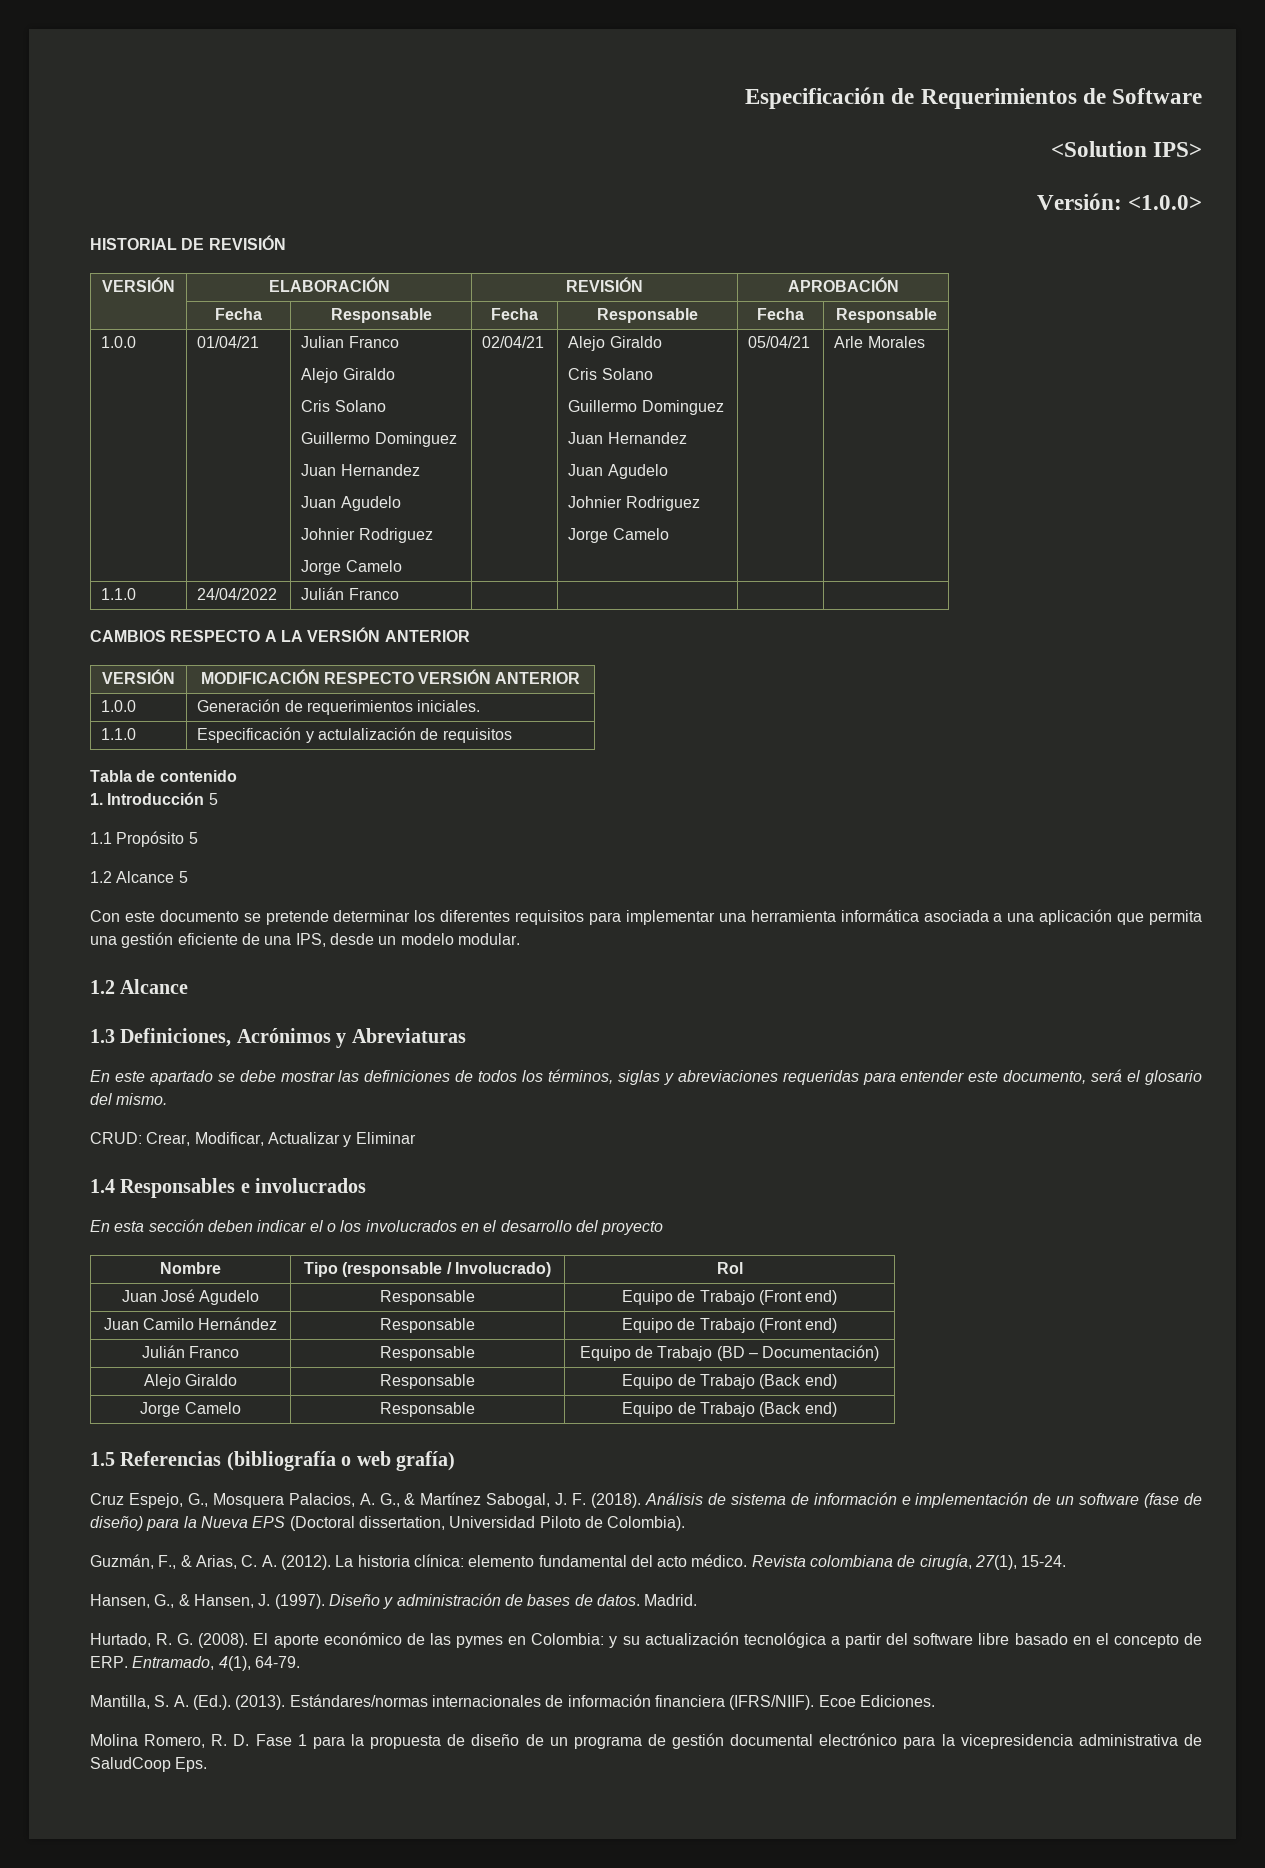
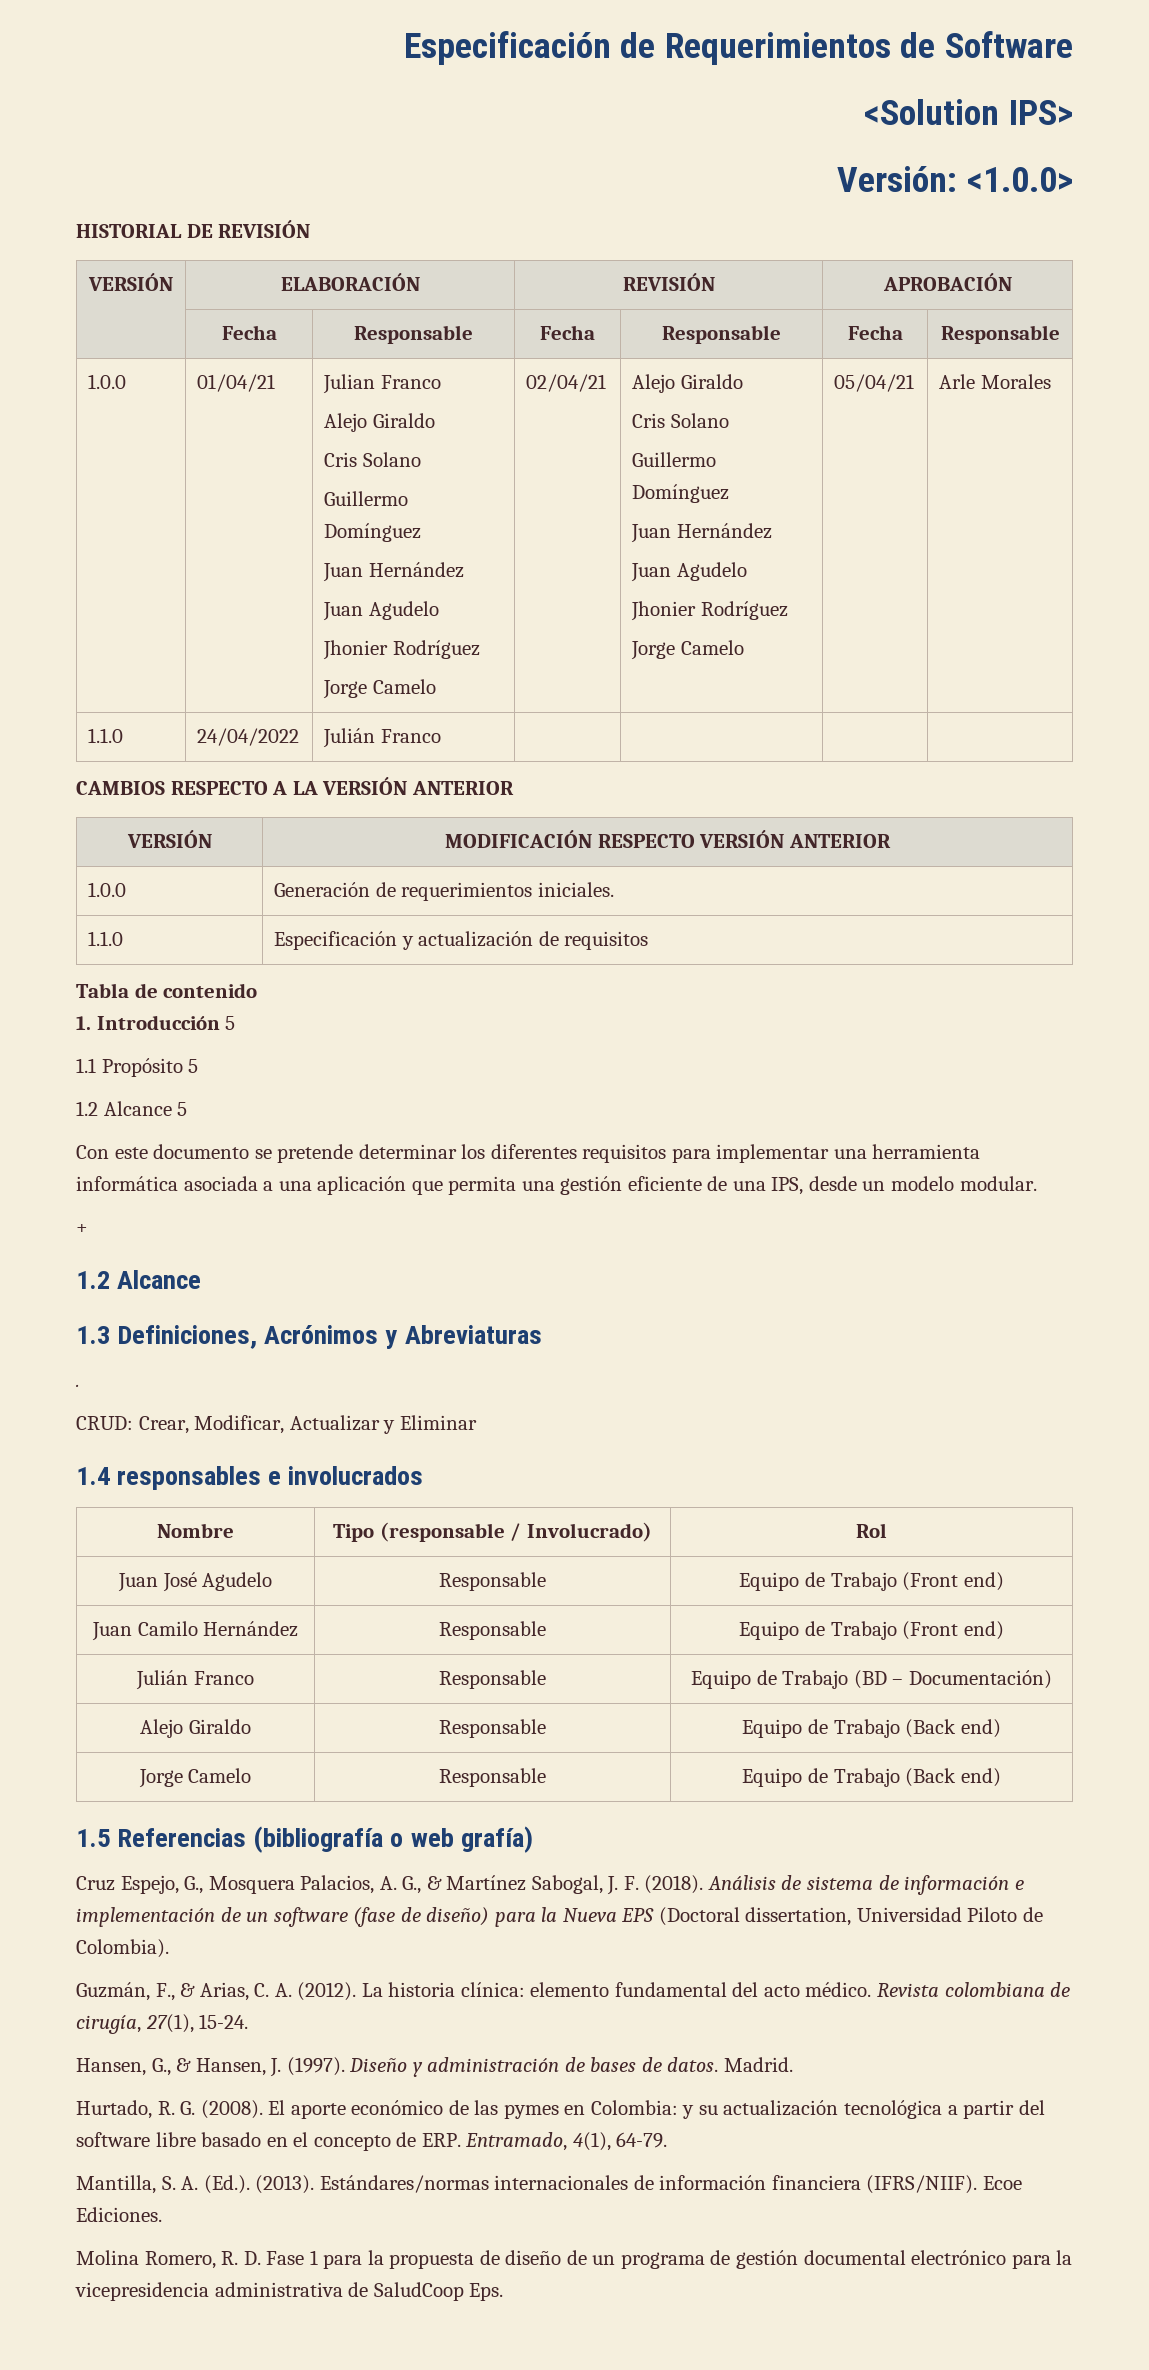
[374,432,457,447] [301,464,420,476] [301,496,401,511] [301,528,433,543] Dominguez // Juan Hernandez // Juan Agudelo // Johnier Rodriguez -> [324,523,422,542] [323,562,464,582] [323,601,439,621] [323,640,480,660] Domínguez // Juan Hernández // Juan Agudelo // Jhonier Rodríguez
[641,400,724,415] [568,432,687,444] [568,464,668,479] [568,496,700,511] Dominguez // Juan Hernandez // Juan Agudelo // Johnier Rodriguez -> [632,484,730,503] [631,523,772,543] [631,562,747,582] [631,601,788,621] Domínguez // Juan Hernández // Juan Agudelo // Jhonier Rodríguez
[318,727,417,740] actulalización -> [418,931,534,947] actualización
(520, 939) none -> [76,1224,88,1234] // +
[90,1069,1202,1085] [90,1093,168,1105] En este apartado se debe mostrar las definiciones de todos los términos, siglas y abreviaciones requeridas para entender este documento, será el glosario del mismo. -> [76,1384,80,1387] .
[120,1178,236,1198] Responsables -> [117,1466,262,1490] responsables
[90,1219,664,1235] // En esta sección deben indicar el o los involucrados en el desarrollo del proyecto -> (424, 1475) none

